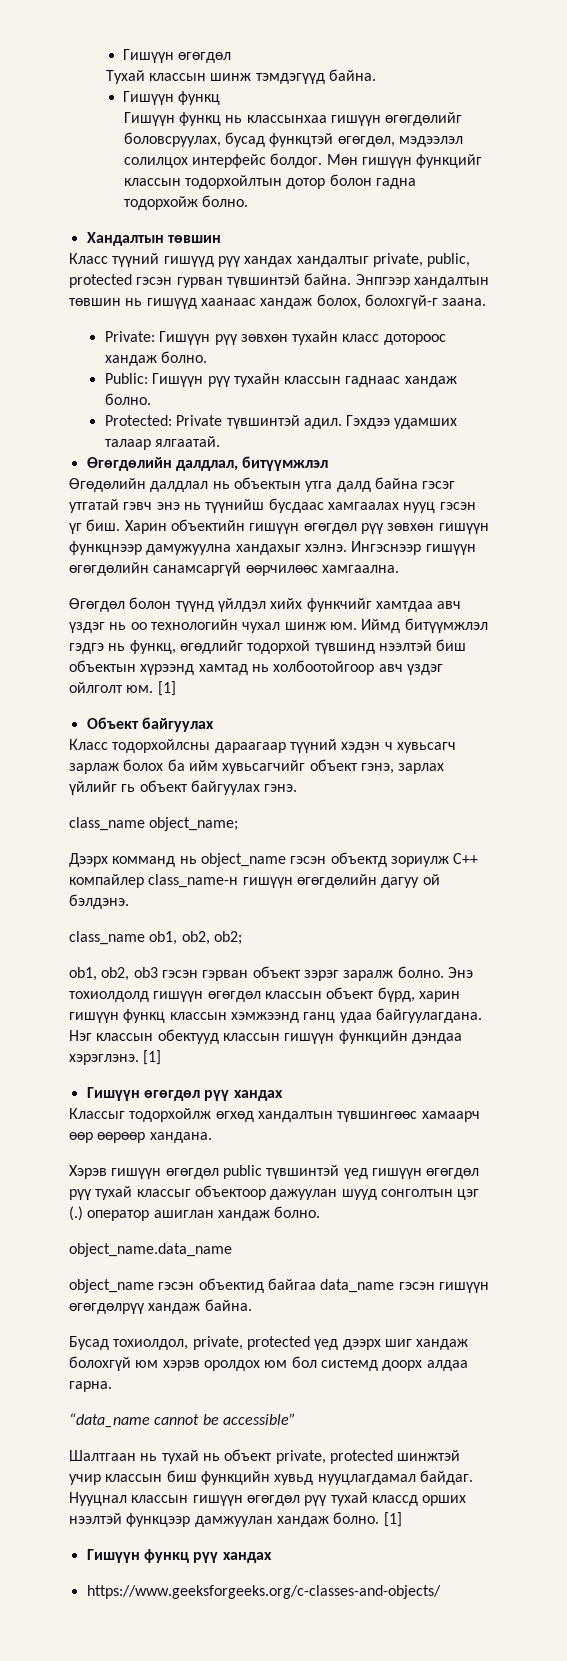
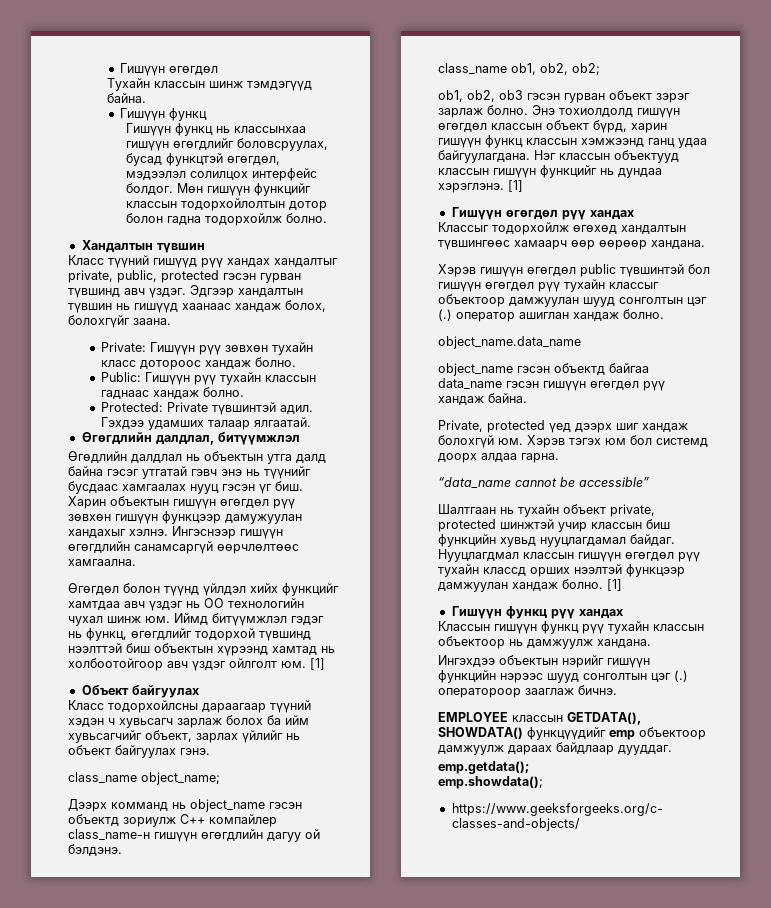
[105,70,145,84] Тухай -> [106,78,150,91] Тухайн
[385,112,463,126] өгөгдөлийг -> [173,138,235,150] өгөгдлийг
[185,175,283,189] тодорхойлтын -> [181,198,286,211] тодорхойлолтын
[123,196,198,210] тодорхойж -> [205,213,283,226] тодорхойлж
[167,235,221,243] төвшин -> [156,243,205,253] түвшин
[226,273,489,288] [69,298,121,306] түвшинтэй байна. Энпгээр хандалтын төвшин -> [68,285,303,298] [68,303,112,313] түвшинд авч үздэг. Эдгээр хандалтын түвшин
[364,294,438,309] болохгүй-г -> [68,315,130,328] болохгүйг
[86,457,172,471] Өгөгдөлийн -> [81,432,152,444] Өгөгдлийн
[69,478,146,492] Өгөдөлийн -> [68,451,127,463] Өгөдлийн
[205,499,265,513] түүнийш -> [264,466,311,479] түүнийг
[170,519,245,531] объектийн -> [110,496,169,506] объектын
[69,541,232,555] функцнээр дамужуулна -> [162,511,302,524] функцээр дамужуулан
[69,562,318,576] өгөгдөлийн санамсаргүй өөрчилөөс -> [68,541,299,554] өгөгдлийн санамсаргүй өөрчлөлтөөс
[306,598,372,612] функчийг -> [282,583,339,596] функцийг
[130,622,147,630] оо -> [204,598,224,608] OO
[69,643,104,654] гэдгэ -> [291,616,324,625] гэдэг
[179,640,243,654] өгөдлийг -> [131,628,192,640] өгөгдлийг
[378,640,432,651] нээлтэй -> [68,643,122,653] нээлттэй
[309,759,394,774] объект гэнэ, -> [145,730,192,742] объект,
[121,784,136,792] гь -> [286,733,300,740] нь
[296,874,377,888] өгөгдөлийн -> [201,829,263,841] өгөгдлийн
[202,970,249,981] гэрван -> [564,93,605,103] гурван
[343,970,394,981] заралж -> [438,108,483,118] зарлаж
[157,1029,462,1044] обектууд классын гишүүн функцийн дэндаа -> [614,150,679,163] [438,165,662,178] объектууд классын гишүүн функцийг нь дундаа
[215,1111,254,1122] өгхөд -> [573,225,617,234] өгөхөд
[343,1168,480,1179] [69,1186,133,1200] үед гишүүн өгөгдөл рүү тухай -> [688,264,710,274] [438,279,605,292] бол гишүүн өгөгдөл рүү тухайн
[270,1189,338,1200] дажуулан -> [509,297,579,307] дамжуулан
[198,1278,264,1293] объектид -> [554,363,605,375] объектд
[69,1303,145,1314] өгөгдөлрүү -> [590,381,665,391] өгөгдөл рүү
[69,1336,243,1350] Бусад тохиолдол, private, -> [438,420,483,432] Private,
[135,1360,260,1371] юм хэрэв оролдох -> [498,435,601,448] юм. Хэрэв тэгэх
[161,1450,220,1464] тухай нь -> [518,504,559,517] тухайн
[69,1492,127,1506] Нууцнал -> [438,549,519,562] Нууцлагдмал
[330,1492,368,1506] тухай -> [438,564,479,577] тухайн
(272, 1557) none -> [438,621,704,634] [438,636,651,649] [438,655,650,668] [438,670,688,683] [438,685,617,698] [438,712,641,725] [438,727,706,740] [438,742,672,755] [438,761,529,774] [438,776,543,789] // Классын гишүүн функц рүү тухайн классын объектоор нь дамжуулж хандана. // Ингэхдээ объектын нэрийг гишүүн функцийн нэрээс шууд сонголтын цэг (.) оператороор зааглаж бичнэ. // EMPLOYEE классын GETDATA(), SHOWDATA() функцүүдийг emp объектоор дамжуулж дараах байдлаар дууддаг. // emp.getdata(); // emp.showdata();

